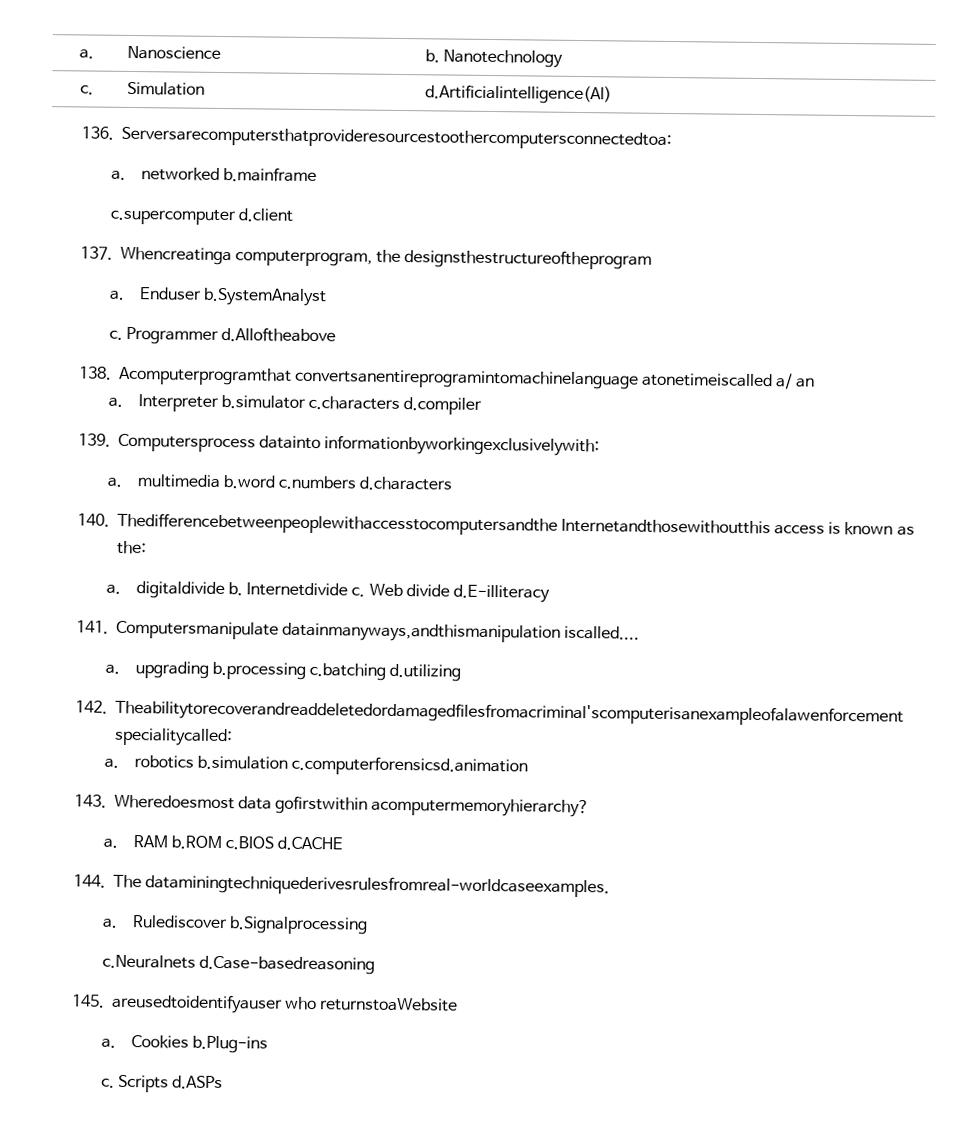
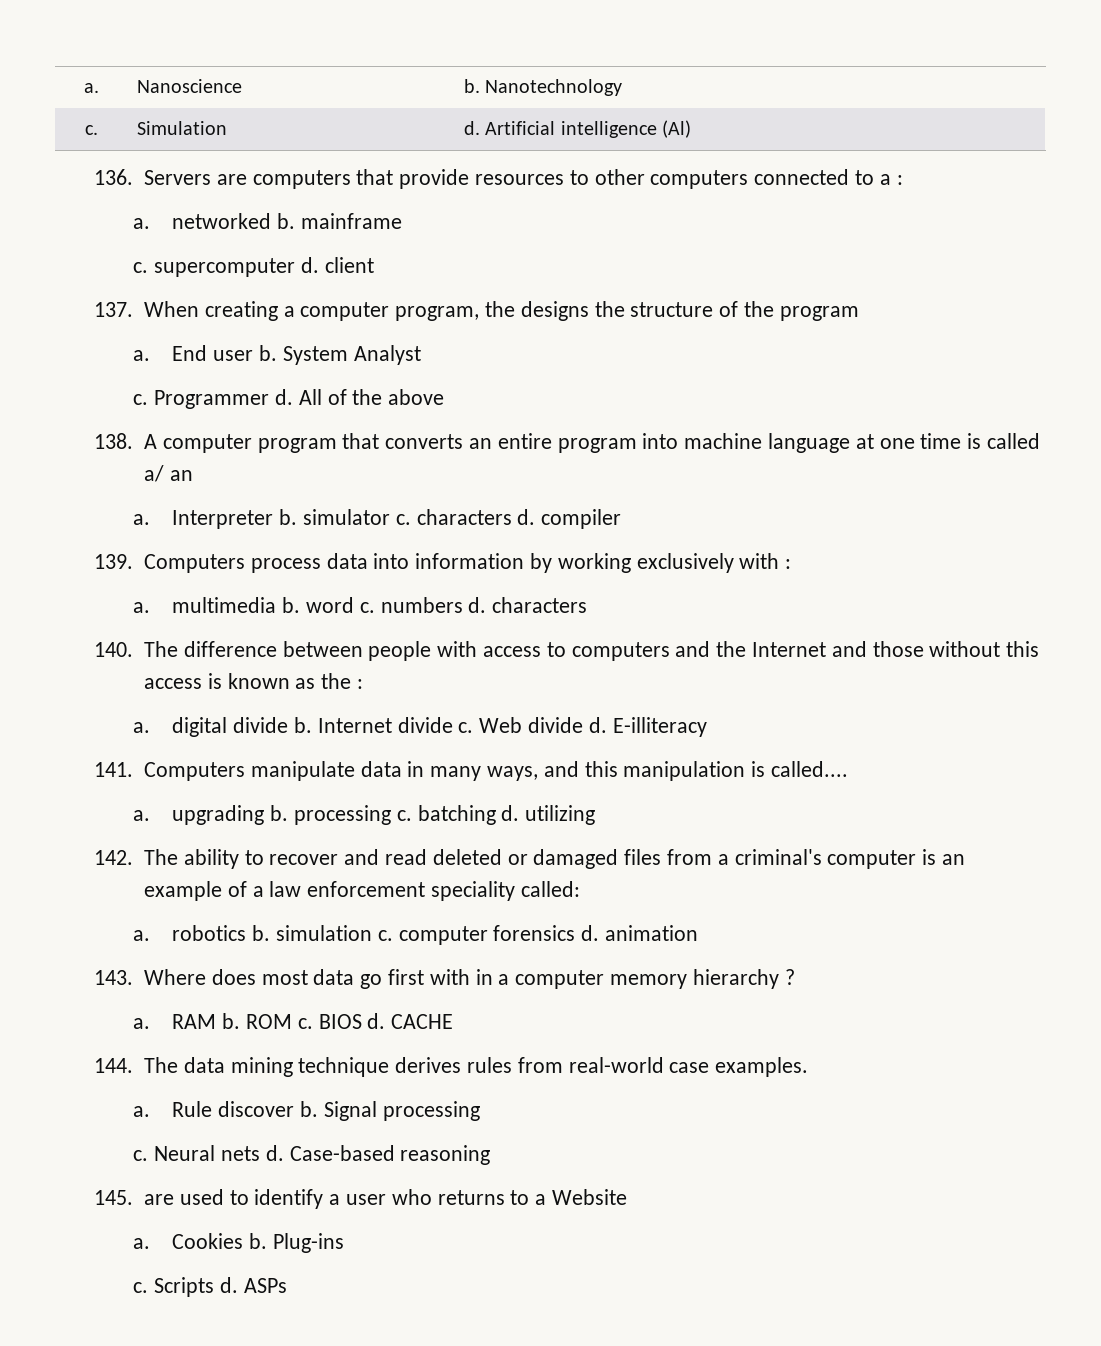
[424,84,612,105] [80,126,672,151] [110,167,318,183] [109,208,294,226] [79,246,653,270] [108,287,328,307] [108,326,337,345] [78,366,816,390] [107,394,483,415] [77,433,601,457] [106,474,453,491] [76,512,771,536] d.Artificialintelligence(Al) // 136. Serversarecomputersthatprovideresourcestoothercomputersconnectedtoa: // a. networked b.mainframe // c.supercomputer d.client // 137. Whencreatinga computerprogram, the designsthestructureoftheprogram // a. Enduser b.SystemAnalyst // c. Programmer d.Alloftheabove // 138. Acomputerprogramthat convertsanentireprogramintomachinelanguage atonetimeiscalled a/ an // a. Interpreter b.simulator c.characters d.compiler // 139. Computersprocess datainto informationbyworkingexclusivelywith: // a. multimedia b.word c.numbers d.characters // 140. Thedifferencebetweenpeoplewithaccesstocomputersandthe Internetandthosewithoutthis -> [464,120,691,138] [94,169,903,189] [133,213,403,229] [133,257,374,277] [94,301,859,321] [133,345,421,365] [133,389,445,409] [94,433,1040,453] [143,465,193,482] [133,509,622,529] [94,553,792,573] [133,597,588,613] [94,641,1040,661] d. Artificial intelligence (Al) // 136. Servers are computers that provide resources to other computers connected to a : // a. networked b. mainframe // c. supercomputer d. client // 137. When creating a computer program, the designs the structure of the program // a. End user b. System Analyst // c. Programmer d. All of the above // 138. A computer program that converts an entire program into machine language at one time is called a/ an // a. Interpreter b. simulator c. characters d. compiler // 139. Computers process data into information by working exclusively with : // a. multimedia b. word c. numbers d. characters // 140. The difference between people with access to computers and the Internet and those without this
[116,540,147,555] [105,581,349,600] the: // a. digitaldivide b. Internetdivide -> [321,673,363,689] [133,717,453,737] the : // a. digital divide b. Internet divide
[453,584,551,603] d.E-illiteracy -> [588,717,707,737] d. E-illiteracy
[115,620,641,643] [104,661,462,682] [74,699,904,727] [113,727,233,747] [103,755,529,777] [73,794,591,818] [102,835,344,851] [72,874,610,898] [101,915,369,935] [101,954,376,975] [71,993,459,1014] Computersmanipulate datainmanyways,andthismanipulation iscalled.... // a. upgrading b.processing c.batching d.utilizing // 142. Theabilitytorecoverandreaddeletedordamagedfilesfromacriminal'scomputerisanexampleofalawenforcement specialitycalled: // a. robotics b.simulation c.computerforensicsd.animation // 143. Wheredoesmost data gofirstwithin acomputermemoryhierarchy? // a. RAM b.ROM c.BIOS d.CACHE // 144. The dataminingtechniquederivesrulesfromreal-worldcaseexamples. // a. Rulediscover b.Signalprocessing // c.Neuralnets d.Case-basedreasoning // 145. areusedtoidentifyauser who returnstoaWebsite -> [143,761,848,781] [133,805,596,825] [94,849,965,869] [143,881,580,901] [133,925,699,945] [94,969,795,989] [133,1013,454,1029] [94,1057,809,1077] [133,1101,480,1121] [133,1145,491,1165] [94,1189,627,1209] Computers manipulate data in many ways, and this manipulation is called.... // a. upgrading b. processing c. batching d. utilizing // 142. The ability to recover and read deleted or damaged files from a criminal's computer is an example of a law enforcement speciality called: // a. robotics b. simulation c. computer forensics d. animation // 143. Where does most data go first with in a computer memory hierarchy ? // a. RAM b. ROM c. BIOS d. CACHE // 144. The data mining technique derives rules from real-world case examples. // a. Rule discover b. Signal processing // c. Neural nets d. Case-based reasoning // 145. are used to identify a user who returns to a Website
[192,1035,269,1054] b.Plug-ins -> [249,1233,345,1253] b. Plug-ins
[172,1075,224,1090] d.ASPs -> [219,1277,287,1293] d. ASPs

